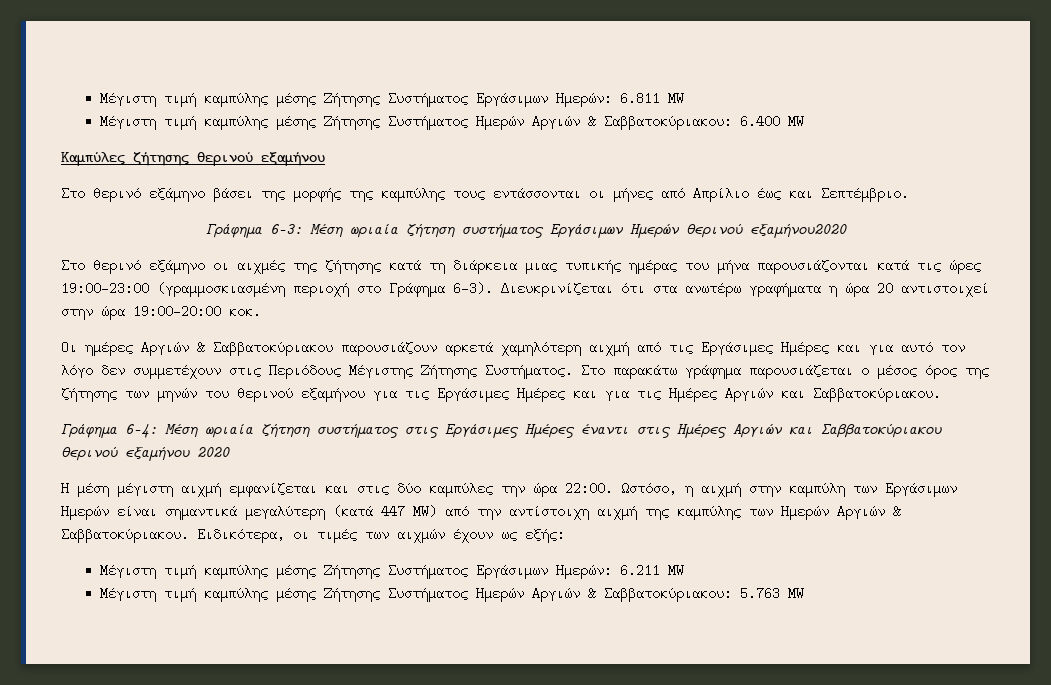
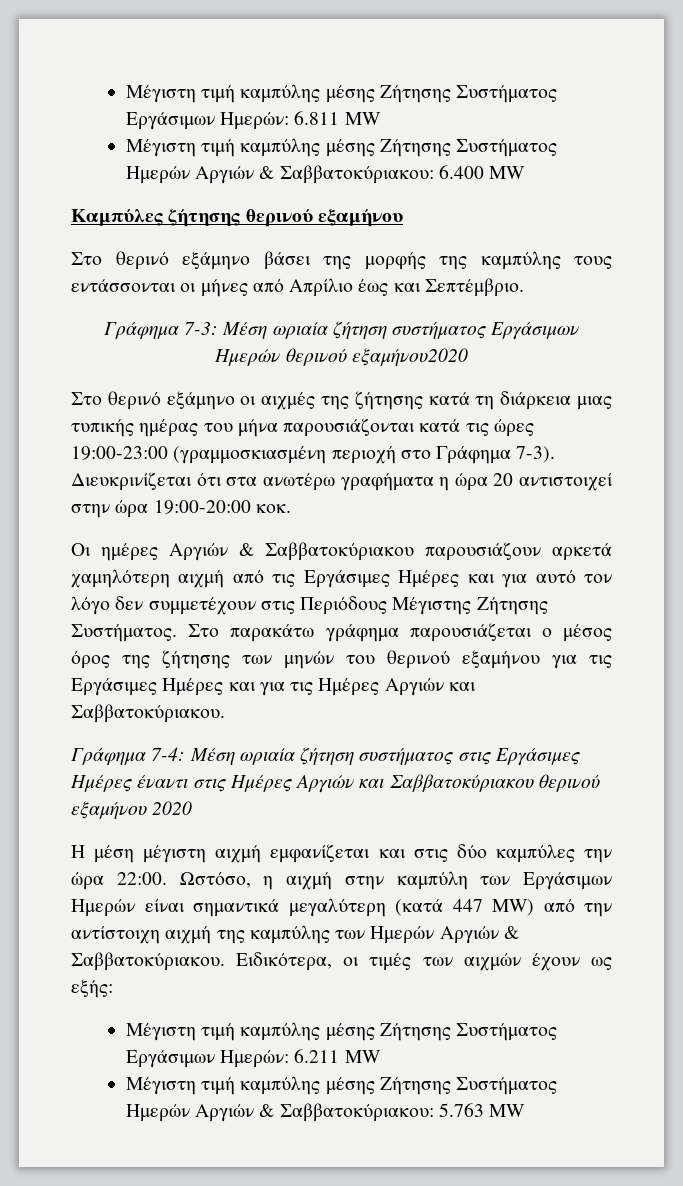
[269,224,302,234] 6-3: -> [183,322,218,335] 7-3:
[453,282,493,295] 6-3). -> [516,446,556,463] 7-3).
[125,424,157,438] 6-4: -> [151,747,186,761] 7-4:

